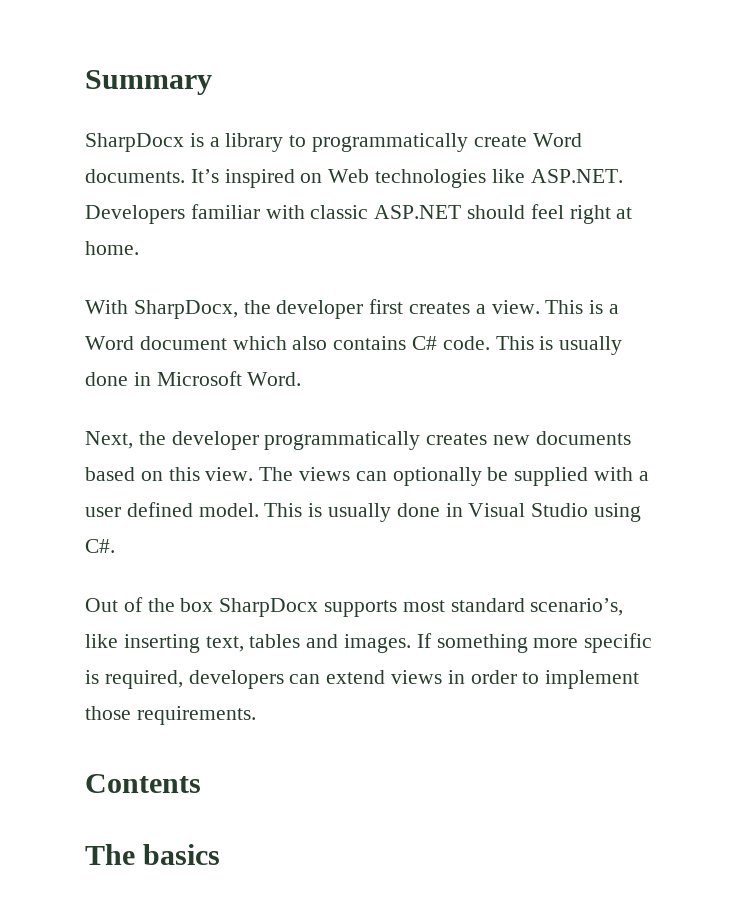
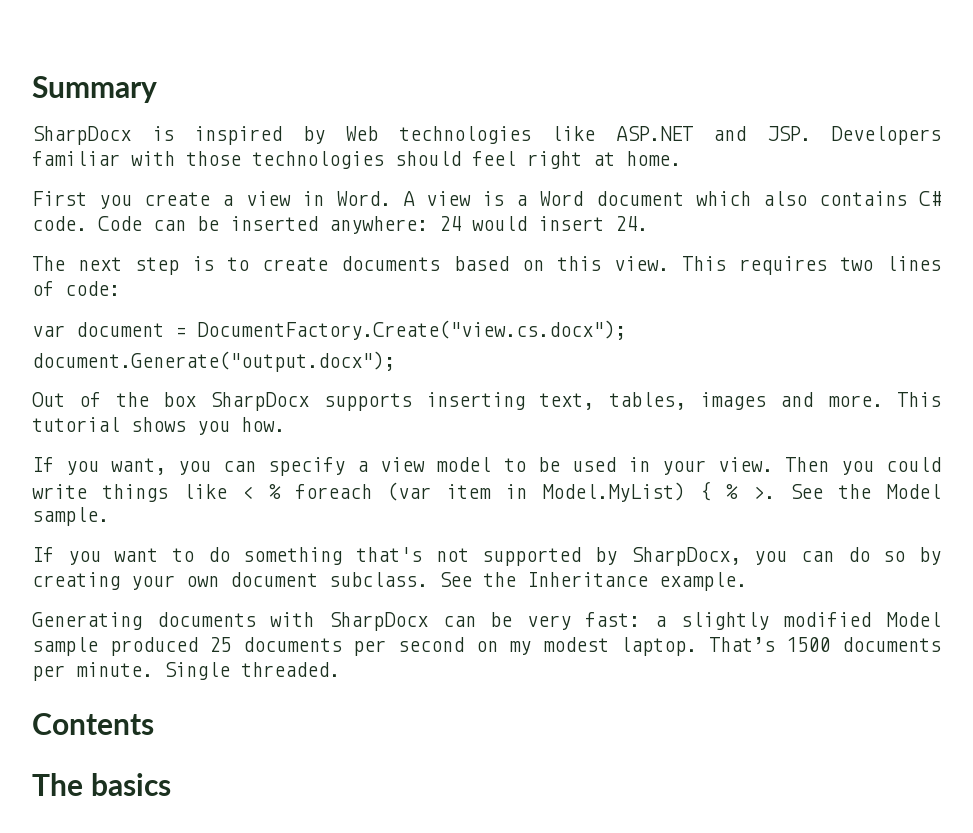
[209,133,582,152] [85,169,623,188] a library to programmatically create Word documents. It’s inspired on Web technologies like ASP.NET. -> [194,126,811,145] inspired by Web technologies like ASP.NET and JSP.
[310,205,462,219] classic ASP.NET -> [186,151,384,169] those technologies
[85,299,584,319] With SharpDocx, the developer first creates a view. This -> [32,191,471,209] First you create a view in Word. A view
[495,336,623,355] [85,371,302,386] [85,431,531,450] This is usually done in Microsoft Word. // Next, the developer programmatically creates new -> [98,216,648,234] [32,256,329,275] Code can be inserted anywhere: 24 would insert 24. // The next step is to create
[259,467,649,486] [85,502,642,522] [85,539,115,553] The views can optionally be supplied with a user defined model. This is usually done in Visual Studio using C#. -> [681,256,941,275] [32,281,120,296] [32,320,626,340] [32,351,395,372] This requires two lines of code: // var document = DocumentFactory.Create("view.cs.docx"); // document.Generate("output.docx");
[402,598,624,616] [85,633,653,653] [85,670,640,689] [85,706,256,725] most standard scenario’s, like inserting text, tables and images. If something more specific is required, developers can extend views in order to implement those requirements. -> [426,392,942,410] [32,417,285,435] [32,457,941,476] [32,481,941,502] [32,507,109,526] [32,547,941,566] [32,572,747,591] [32,612,941,631] [32,637,941,656] [32,662,340,681] inserting text, tables, images and more. This tutorial shows you how. // If you want, you can specify a view model to be used in your view. Then you could write things like < % foreach (var item in Model.MyList) { % >. See the Model sample. // If you want to do something that's not supported by SharpDocx, you can do so by creating your own document subclass. See the Inheritance example. // Generating documents with SharpDocx can be very fast: a slightly modified Model sample produced 25 documents per second on my modest laptop. That’s 1500 documents per minute. Single threaded.

